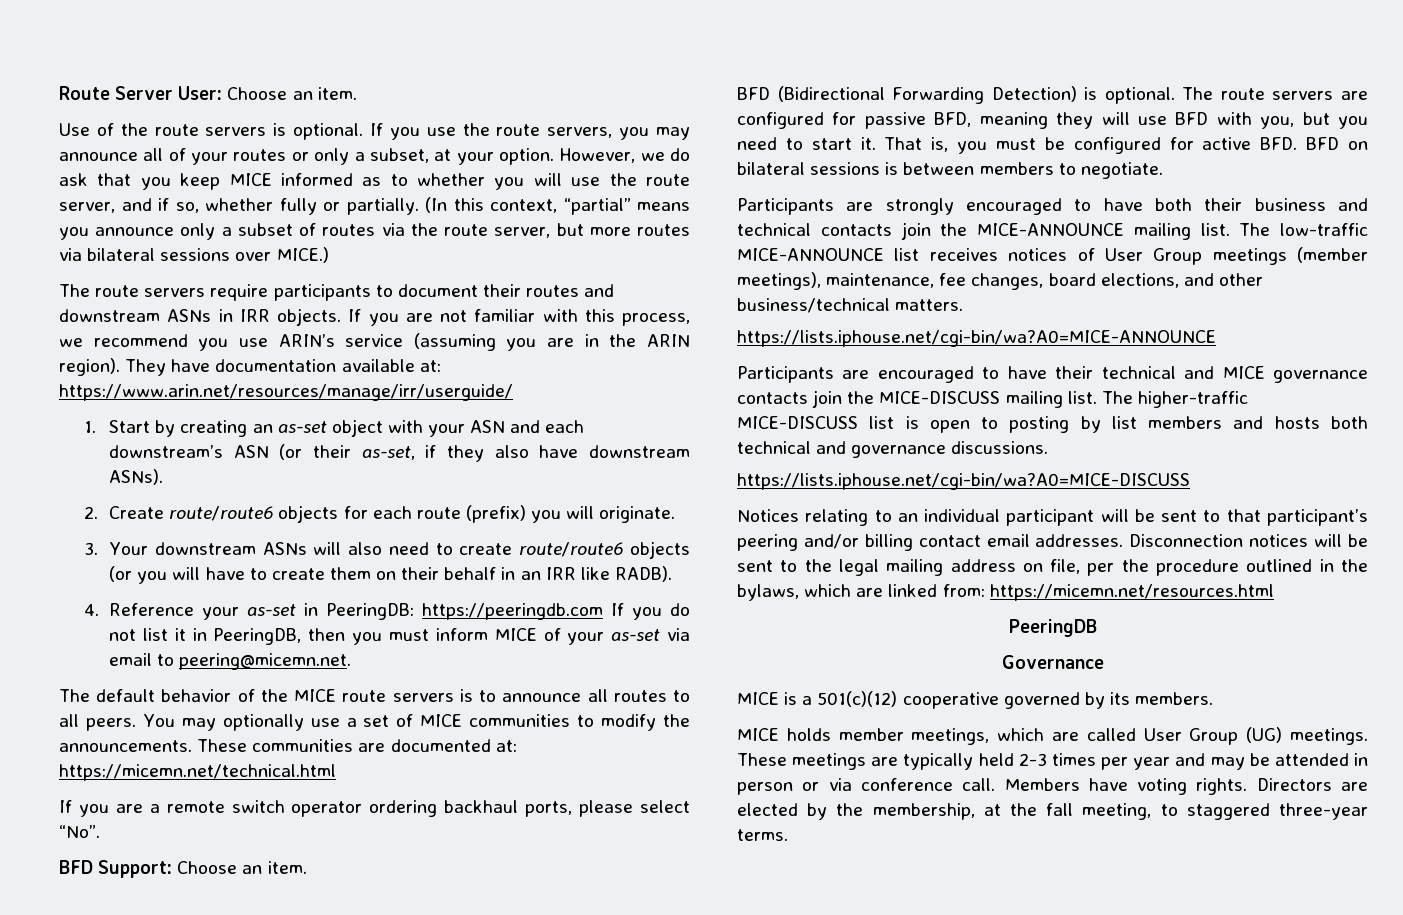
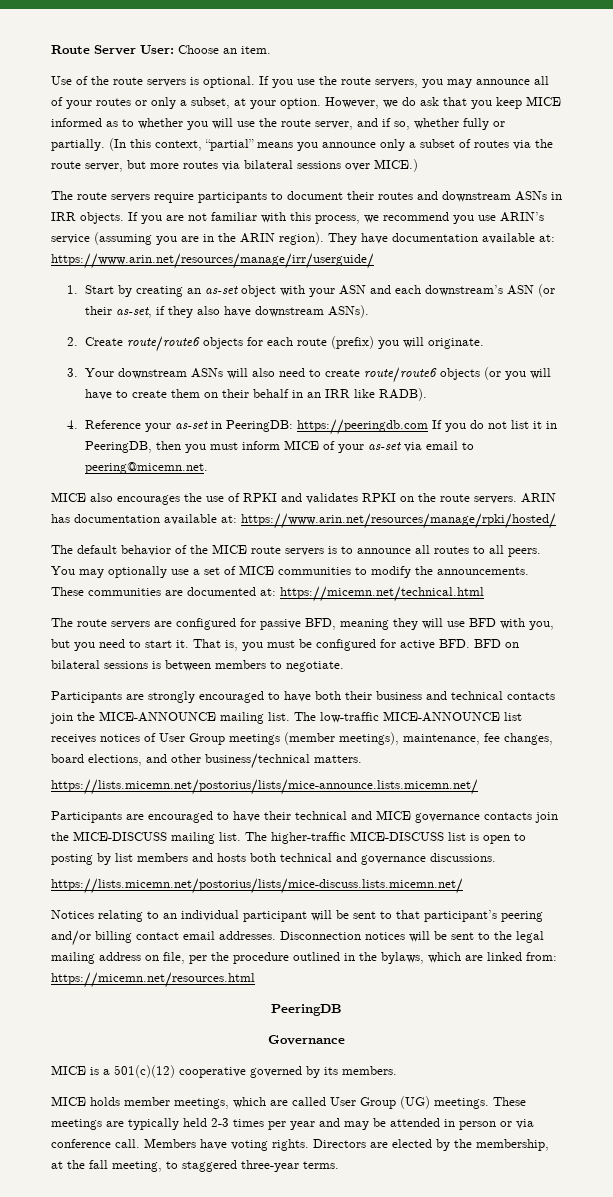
(352, 661) none -> [51,492,556,505] [51,513,556,529] // MICE also encourages the use of RPKI and validates RPKI on the route servers. ARIN has documentation available at: https://www.arin.net/resources/manage/rpki/hosted/
[59,800,690,817] [59,825,100,838] [59,860,307,878] [737,86,1175,104] If you are a remote switch operator ordering backhaul ports, please select “No”. // BFD Support: Choose an item. // BFD (Bidirectional Forwarding Detection) is optional. -> (484, 594) none
[737,330,1216,347] https://lists.iphouse.net/cgi-bin/wa?A0=MICE-ANNOUNCE -> [51,779,478,795] https://lists.micemn.net/postorius/lists/mice-announce.lists.micemn.net/
[737,473,1190,490] https://lists.iphouse.net/cgi-bin/wa?A0=MICE-DISCUSS -> [51,878,463,894] https://lists.micemn.net/postorius/lists/mice-discuss.lists.micemn.net/

